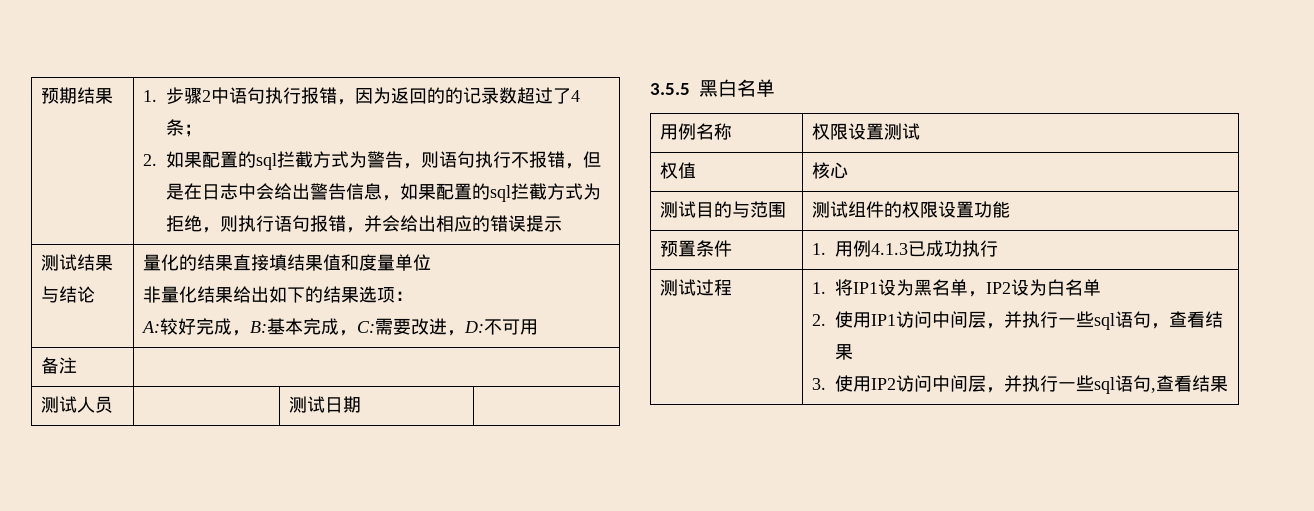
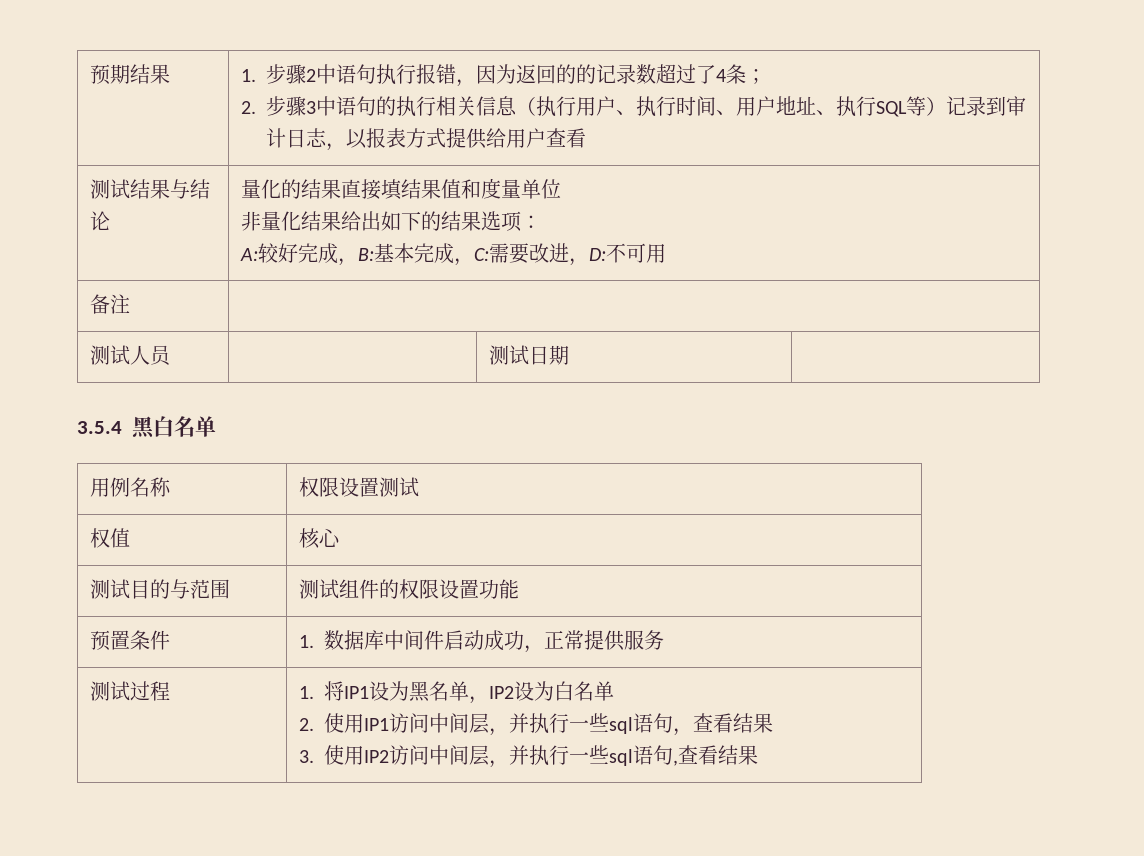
[165,151,601,170] [165,183,601,202] [165,215,562,233] 如果配置的sql拦截方式为警告，则语句执行不报错，但是在日志中会给出警告信息，如果配置的sql拦截方式为拒绝，则执行语句报错，并会给出相应的错误提示 -> [266,96,1027,117] [266,128,587,151] 步骤3中语句的执行相关信息（执行用户、执行时间、用户地址、执行SQL等）记录到审计日志，以报表方式提供给用户查看
[650,83,690,95] 3.5.5 -> [77,421,122,434] 3.5.4
[834,240,998,257] 用例4.1.3已成功执行 -> [324,630,665,653] 数据库中间件启动成功，正常提供服务

